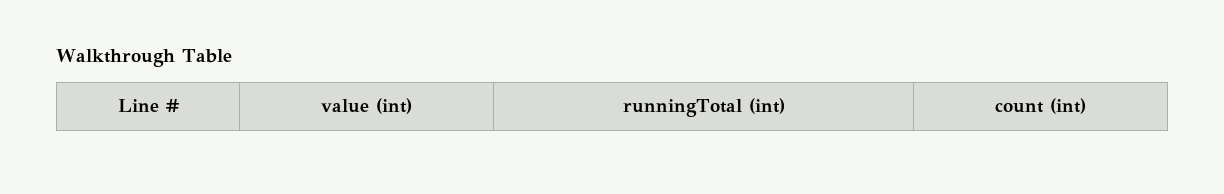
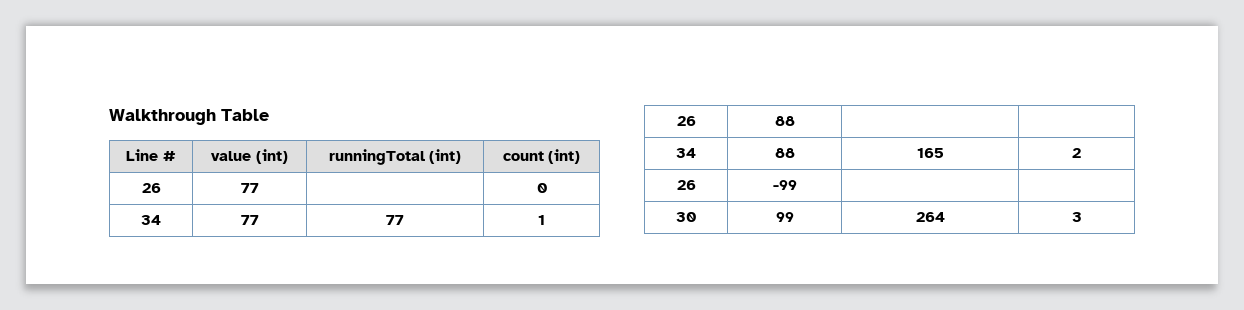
(1086, 106) none -> [141,183,161,193] [240,183,259,193] [536,183,547,193] [141,215,161,225] [240,215,259,225] [386,215,404,225] [538,215,545,225] [676,116,696,126] [774,116,795,126] [676,148,696,158] [774,148,795,158] [916,148,944,158] [1072,148,1081,158] [676,180,696,190] [772,180,797,190] [676,212,696,222] [775,212,794,222] [915,212,945,222] [1071,212,1082,222] // 26 | 77 | | 0 // 34 | 77 | 77 | 1 // 26 | 88 | | // 34 | 88 | 165 | 2 // 26 | -99 | | // 30 | 99 | 264 | 3

